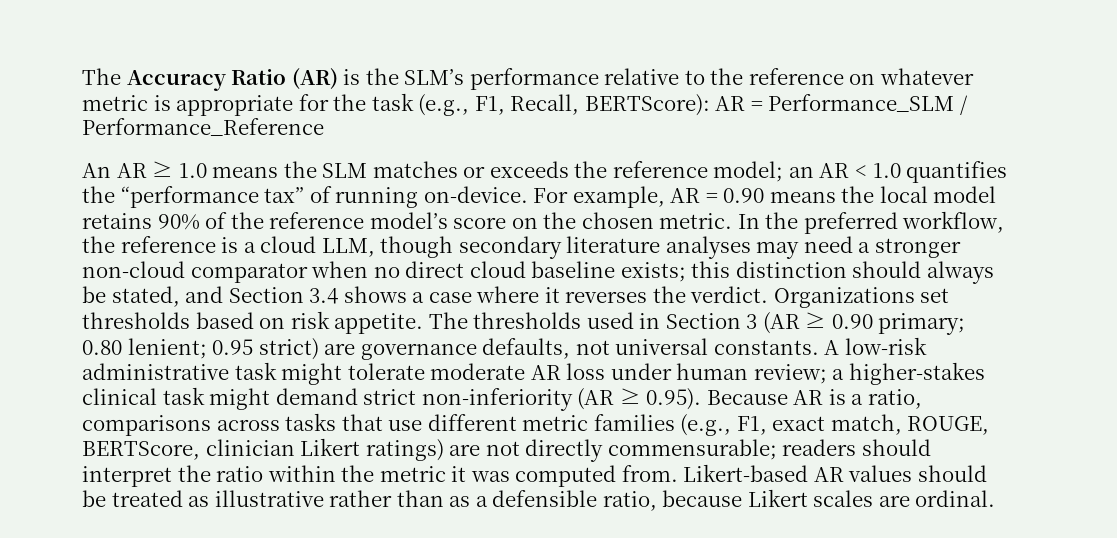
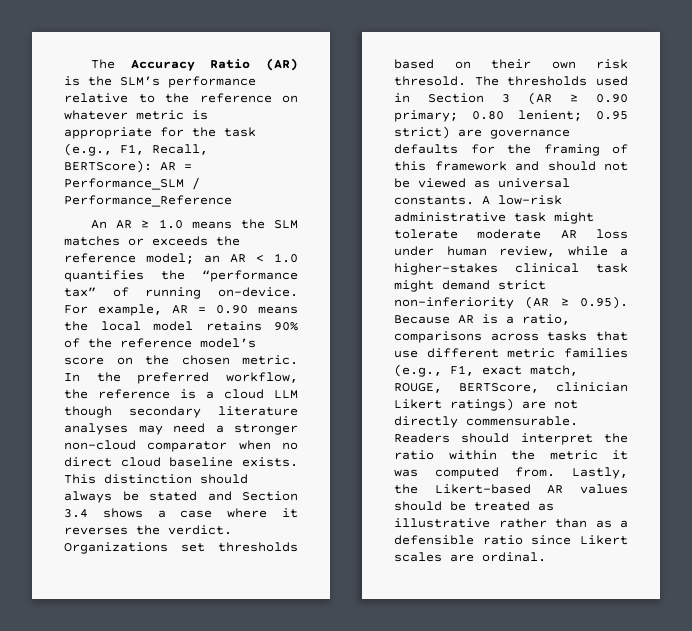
[321,238,375,257] LLM, -> [274,390,298,399] LLM
[620,261,731,282] exists; this -> [241,457,298,467] [64,474,96,484] exists. This
[111,286,180,307] stated, -> [149,491,197,501] stated
[290,311,424,334] risk appetite. -> [491,59,628,69] [394,76,466,86] their own risk thresold.
[482,338,610,359] defaults, not -> [394,144,628,156] [394,161,628,171] [394,178,490,188] defaults for the framing of this framework and should not be viewed as
[753,364,827,384] review; -> [499,246,608,257] review, while
[607,439,857,460] commensurable; readers -> [466,416,578,426] [394,433,450,443] commensurable. Readers
(678, 473) none -> [572,467,628,479] [394,484,418,494] Lastly, the
[602,490,743,511] ratio, because -> [482,535,572,545] ratio since

